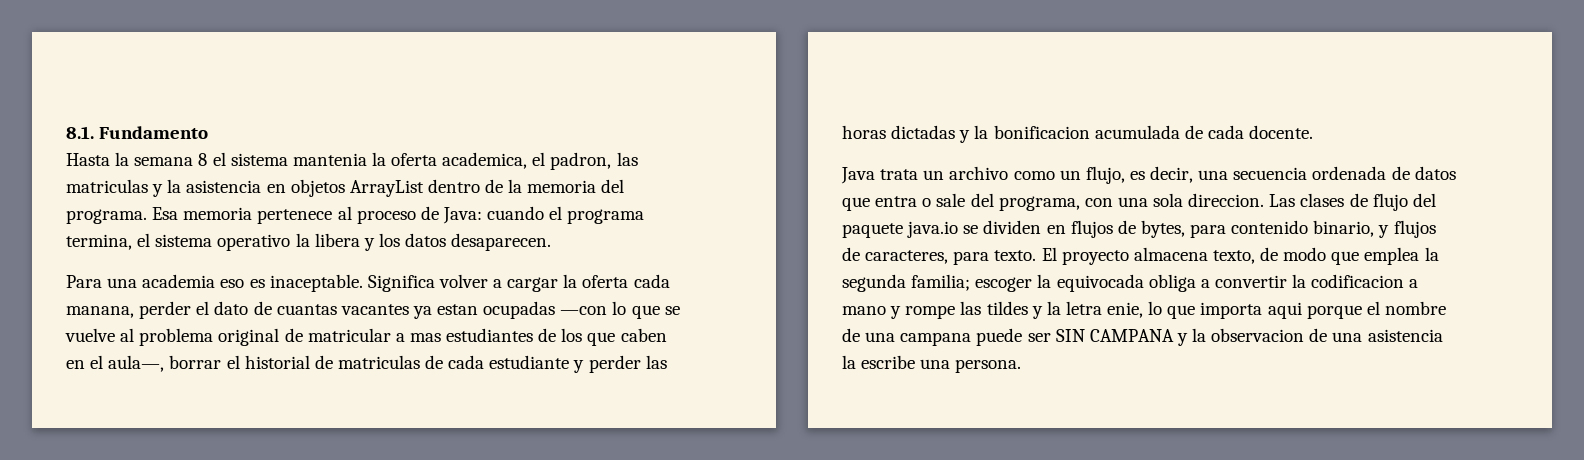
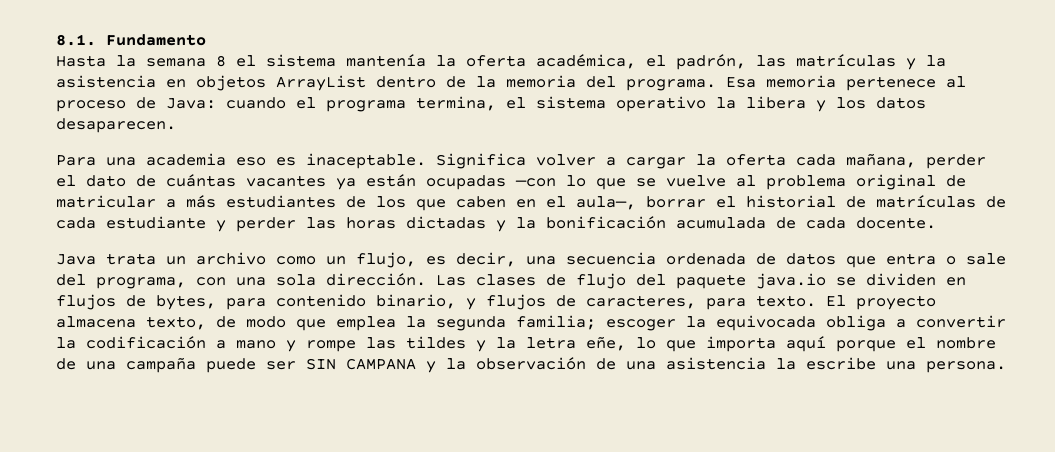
[292,152,638,170] [66,179,148,193] mantenia la oferta academica, el padron, las matriculas -> [346,54,896,70] mantenía la oferta académica, el padrón, las matrículas
[66,306,134,318] manana, -> [846,153,916,168] mañana,
[276,304,337,315] cuantas -> [166,174,236,187] cuántas
[437,304,479,315] estan -> [366,174,416,187] están
[409,333,441,342] mas -> [186,195,216,208] más
[337,355,420,369] matriculas -> [876,195,976,208] matrículas
[993,125,1090,139] bonificacion -> [546,216,666,229] bonificación
[1188,193,1265,207] direccion. -> [326,273,426,286] dirección.
[1311,274,1405,288] codificacion -> [86,336,206,349] codificación
[1107,302,1144,318] enie, -> [586,336,626,351] eñe,
[1267,302,1302,319] aqui -> [786,336,826,352] aquí
[900,332,972,346] campana -> [126,357,196,373] campaña
[1211,328,1305,342] observacion -> [476,357,586,370] observación

